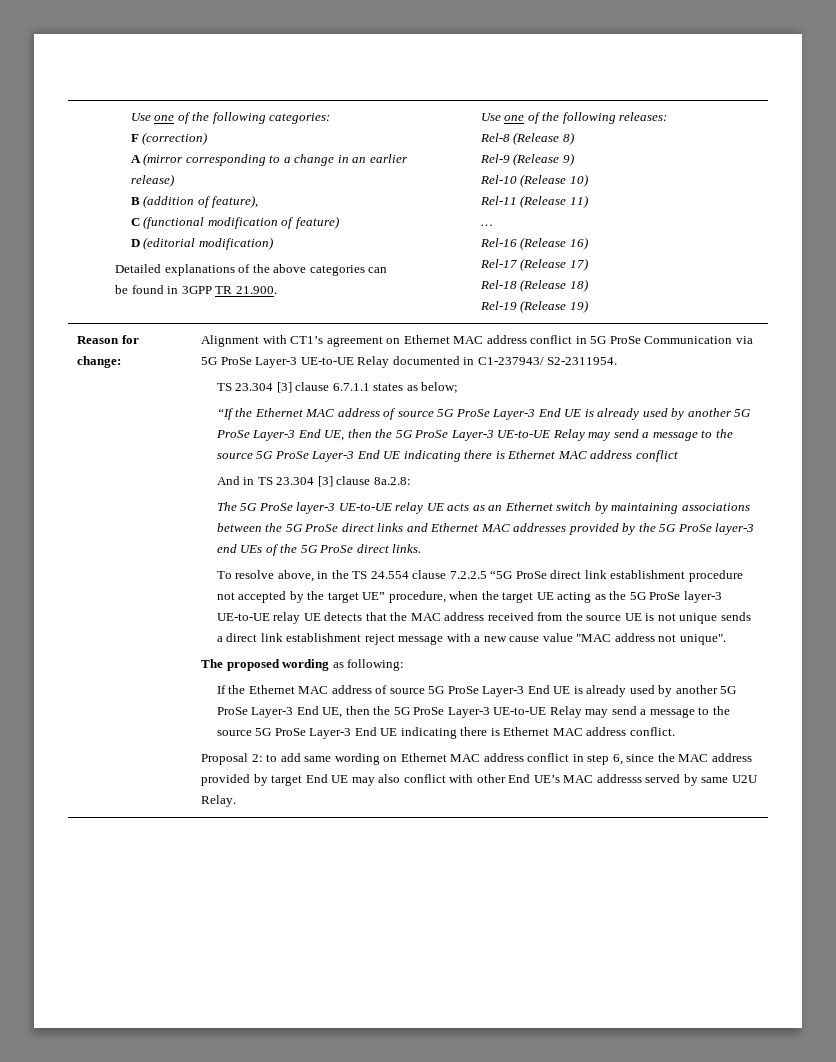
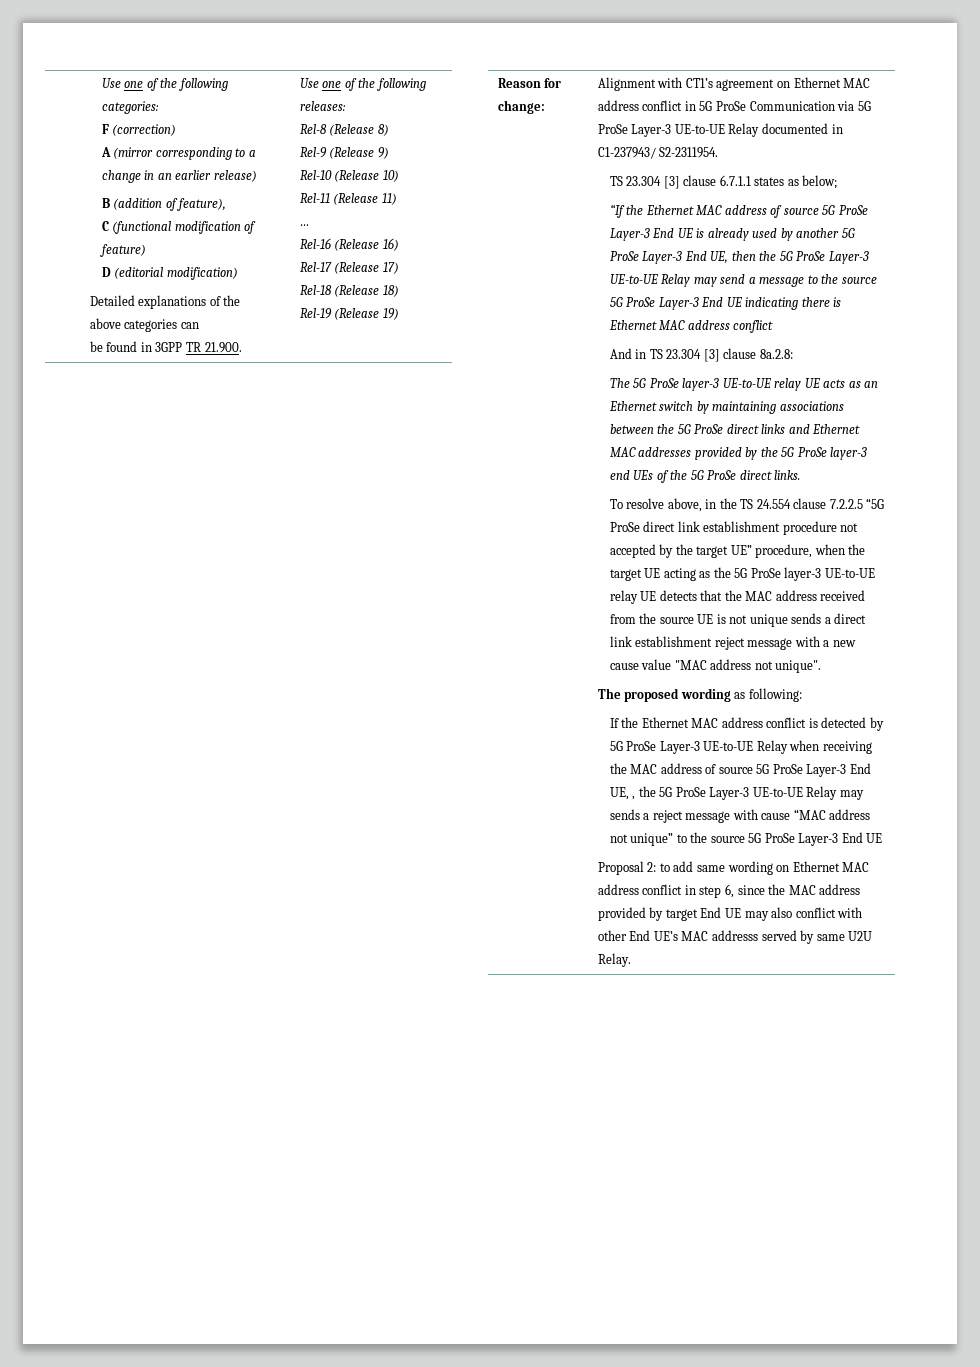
[375,685,737,697] [216,706,730,718] [216,727,675,739] of source 5G ProSe Layer-3 End UE is already used by another 5G ProSe Layer-3 End UE, then the 5G ProSe Layer-3 UE-to-UE Relay may send a message to the source 5G ProSe Layer-3 End UE indicating there is Ethernet MAC address conflict. -> [766,717,884,731] [609,740,872,754] [609,763,871,777] [609,786,864,800] [609,809,871,823] [609,832,883,846] conflict is detected by 5G ProSe Layer-3 UE-to-UE Relay when receiving the MAC address of source 5G ProSe Layer-3 End UE, , the 5G ProSe Layer-3 UE-to-UE Relay may sends a reject message with cause “MAC address not unique” to the source 5G ProSe Layer-3 End UE

